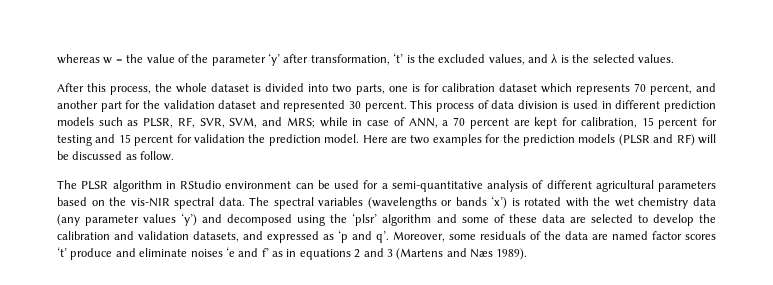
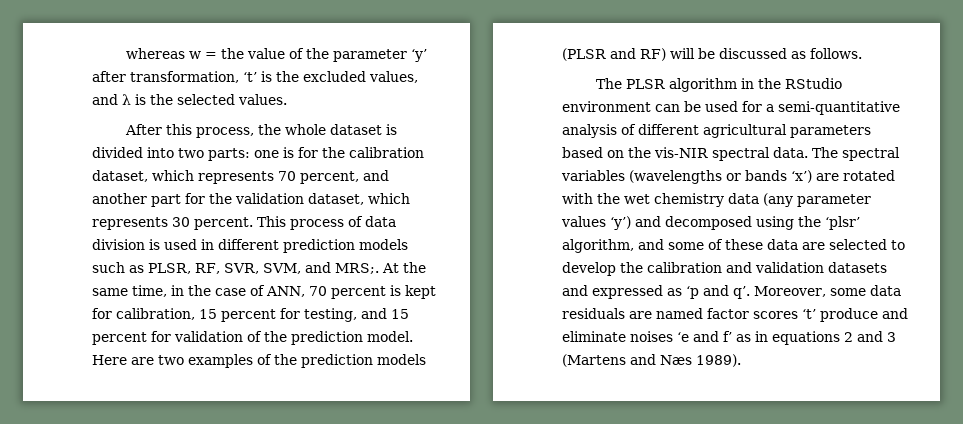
[355,84,385,95] parts, -> [208,148,250,161] parts:
[441,83,537,92] calibration dataset -> [322,147,424,158] [92,170,148,182] the calibration dataset,
[218,100,346,112] dataset and represented -> [308,193,410,205] [92,217,168,230] dataset, which represents
[286,117,363,128] MRS; while in -> [334,262,426,274] [92,285,211,297] MRS;. At the same time, in the
[442,120,449,126] a -> (305, 291) none
[513,120,530,126] are -> [390,285,401,296] is
[57,135,92,146] testing -> [304,308,357,322] testing,
(246, 138) none -> [247,331,262,342] of
[485,134,501,143] for -> [257,354,272,365] of
[140,151,175,161] follow. -> [810,48,862,59] follows.
(176, 185) none -> [757,78,781,89] the
[511,198,520,206] is -> [816,173,839,181] are
[382,214,432,226] algorithm -> [562,239,634,253] algorithm,
[193,231,239,242] datasets, -> [828,262,887,273] datasets
[480,231,588,240] residuals of the data -> [869,285,901,296] [562,308,625,319] data residuals

